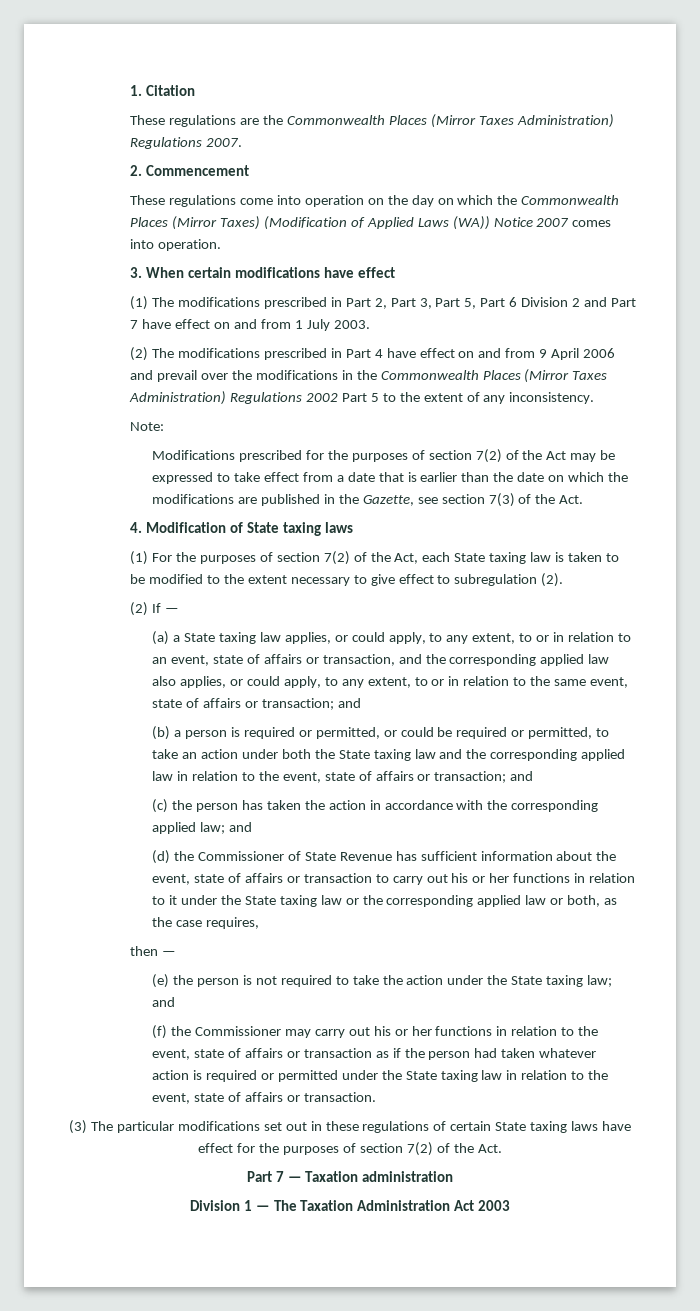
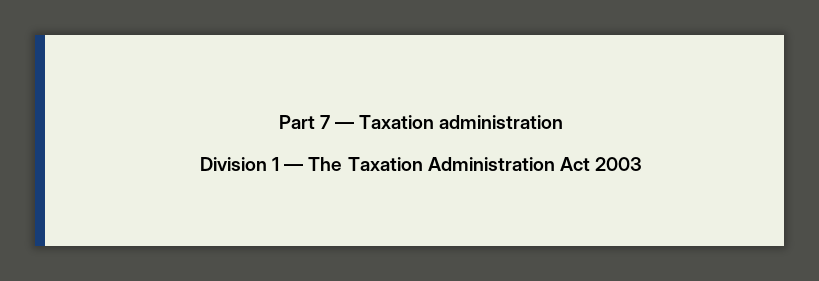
[130,85,196,96] [130,114,614,128] [130,137,243,149] [130,165,250,176] [130,195,620,207] [130,216,612,230] [130,239,222,251] [130,267,395,278] [130,296,636,310] [130,319,370,331] [130,347,615,361] [130,369,608,383] [129,391,595,405] [130,422,165,431] [152,449,616,463] [152,472,628,484] [152,493,584,507] [130,522,353,536] [130,551,619,565] [130,573,564,587] [130,602,180,616] [152,631,631,645] [152,654,610,666] [152,676,628,688] [152,698,361,710] [152,726,610,740] [152,749,626,761] [152,771,534,783] [152,799,599,813] [152,822,253,834] [152,850,617,864] [152,873,636,885] [152,895,618,907] [152,917,260,929] [130,946,177,956] [152,974,613,988] [152,997,176,1007] [152,1025,599,1039] [152,1048,597,1060] [152,1070,609,1082] [152,1092,376,1104] [69,1120,631,1134] [198,1142,502,1156] 1. Citation // These regulations are the Commonwealth Places (Mirror Taxes Administration) Regulations 2007. // 2. Commencement // These regulations come into operation on the day on which the Commonwealth Places (Mirror Taxes) (Modification of Applied Laws (WA)) Notice 2007 comes into operation. // 3. When certain modifications have effect // (1) The modifications prescribed in Part 2, Part 3, Part 5, Part 6 Division 2 and Part 7 have effect on and from 1 July 2003. // (2) The modifications prescribed in Part 4 have effect on and from 9 April 2006 and prevail over the modifications in the Commonwealth Places (Mirror Taxes Administration) Regulations 2002 Part 5 to the extent of any inconsistency. // Note: // Modifications prescribed for the purposes of section 7(2) of the Act may be expressed to take effect from a date that is earlier than the date on which the modifications are published in the Gazette, see section 7(3) of the Act. // 4. Modification of State taxing laws // (1) For the purposes of section 7(2) of the Act, each State taxing law is taken to be modified to the extent necessary to give effect to subregulation (2). // (2) If — // (a) a State taxing law applies, or could apply, to any extent, to or in relation to an event, state of affairs or transaction, and the corresponding applied law also applies, or could apply, to any extent, to or in relation to the same event, state of affairs or transaction; and // (b) a person is required or permitted, or could be required or permitted, to take an action under both the State taxing law and the corresponding applied law in relation to the event, state of affairs or transaction; and // (c) the person has taken the action in accordance with the corresponding applied law; and // (d) the Commissioner of State Revenue has sufficient information about the event, state of affairs or transaction to carry out his or her functions in relation to it under the State taxing law or the corresponding applied law or both, as the case requires, // then — // (e) the person is not required to take the action under the State taxing law; and // (f) the Commissioner may carry out his or her functions in relation to the event, state of affairs or transaction as if the person had taken whatever action is required or permitted under the State taxing law in relation to the event, state of affairs or transaction. // (3) The particular modifications set out in these regulations of certain State taxing laws have effect for the purposes of section 7(2) of the Act. // -> (278, 122) none

